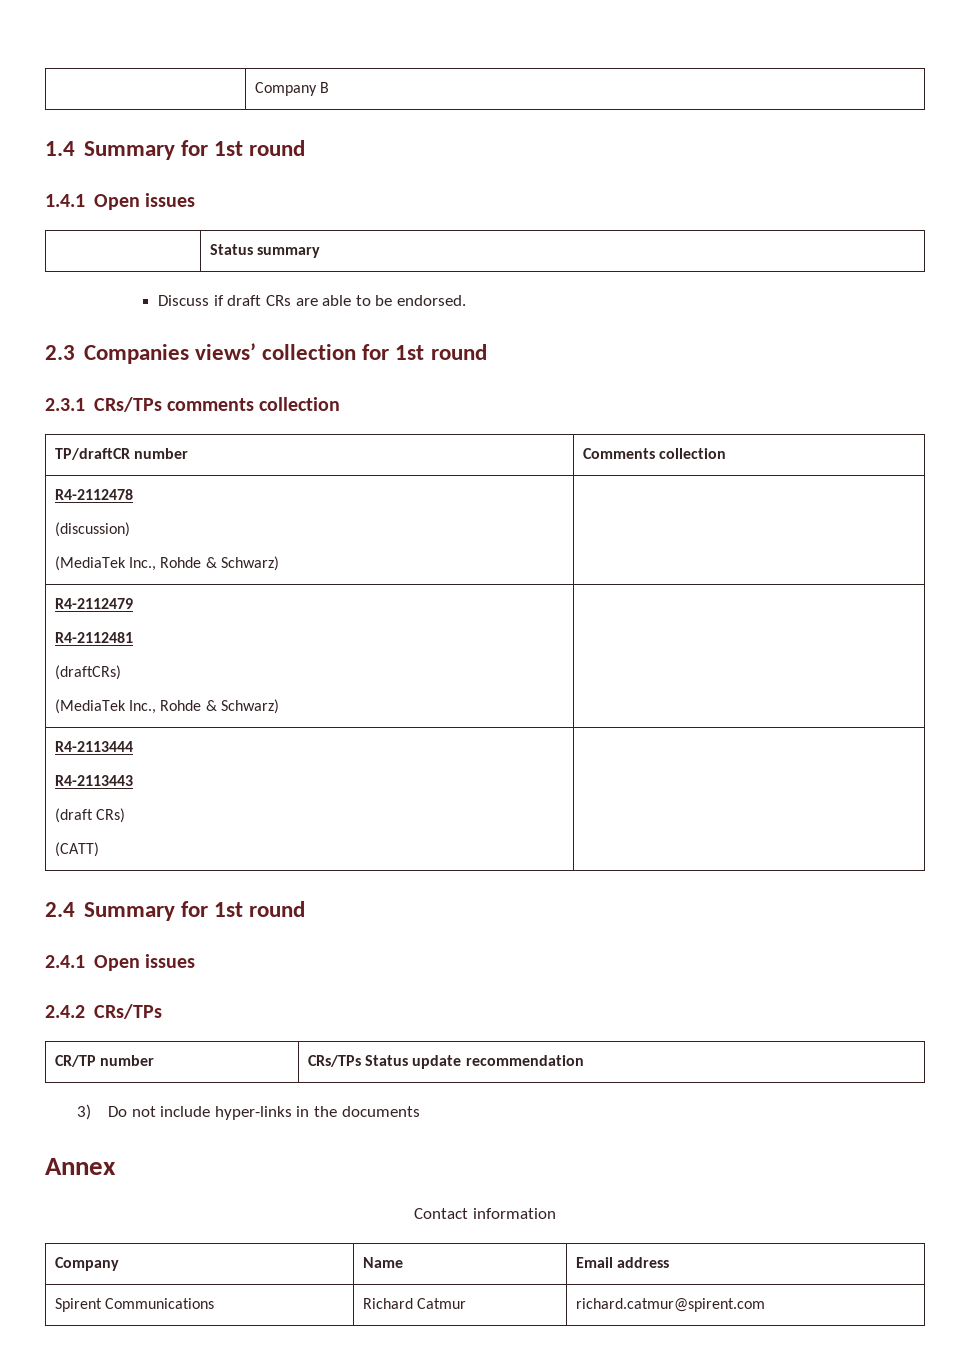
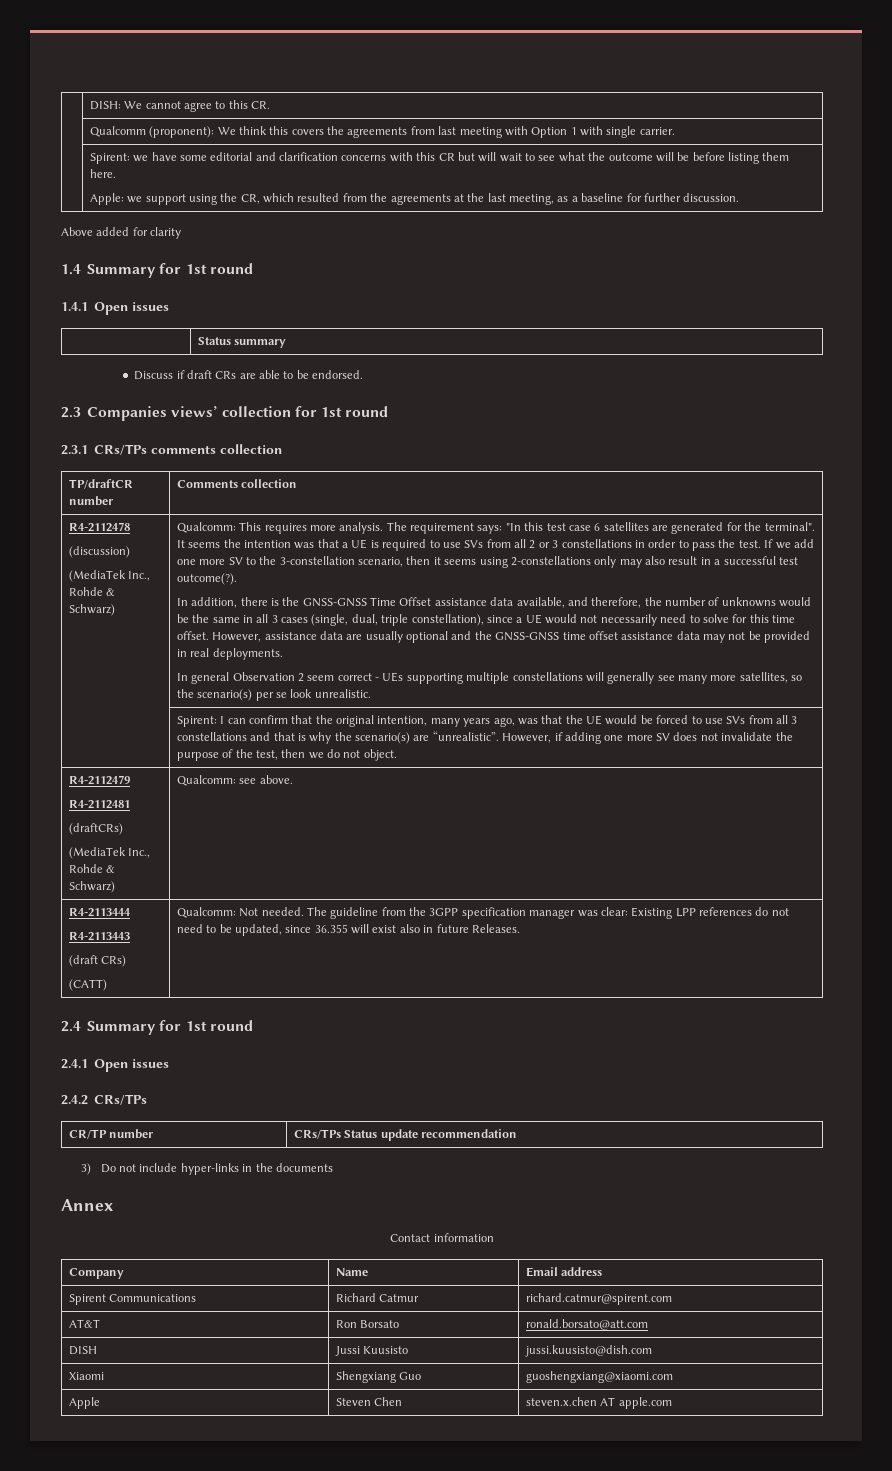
[255,82,330,96] | Company B -> [89,100,271,112] [89,126,675,138] [89,152,790,164] [89,169,116,178] [89,193,740,205] [61,227,182,239] | DISH: We cannot agree to this CR. // | Qualcomm (proponent): We think this covers the agreements from last meeting with Option 1 with single carrier. // | Spirent: we have some editorial and clarification concerns with this CR but will wait to see what the outcome will be before listing them here. // Apple: we support using the CR, which resulted from the agreements at the last meeting, as a baseline for further discussion. // Above added for clarity
(279, 563) none -> [176,522,815,534] [176,539,814,551] [176,556,798,568] [176,573,237,585] [176,597,812,608] [176,614,796,626] [176,631,811,643] [176,648,283,660] [176,672,803,684] [176,689,371,701] [176,715,798,727] [176,731,793,744] [176,749,397,761] Qualcomm: This requires more analysis. The requirement says: "In this test case 6 satellites are generated for the terminal". It seems the intention was that a UE is required to use SVs from all 2 or 3 constellations in order to pass the test. If we add one more SV to the 3-constellation scenario, then it seems using 2-constellations only may also result in a successful test outcome(?). // In addition, there is the GNSS-GNSS Time Offset assistance data available, and therefore, the number of unknowns would be the same in all 3 cases (single, dual, triple constellation), since a UE would not necessarily need to solve for this time offset. However, assistance data are usually optional and the GNSS-GNSS time offset assistance data may not be provided in real deployments. // In general Observation 2 seem correct - UEs supporting multiple constellations will generally see many more satellites, so the scenario(s) per se look unrealistic. // | Spirent: I can confirm that the original intention, many years ago, was that the UE would be forced to use SVs from all 3 constellations and that is why the scenario(s) are “unrealistic”. However, if adding one more SV does not invalidate the purpose of the test, then we do not object.
(279, 706) none -> [176,775,293,786] Qualcomm: see above.
(100, 849) none -> [176,907,789,919] [176,924,520,936] Qualcomm: Not needed. The guideline from the 3GPP specification manager was clear: Existing LPP references do not need to be updated, since 36.355 will exist also in future Releases.
(766, 1305) none -> [68,1319,100,1328] [335,1320,400,1328] [525,1319,648,1330] [68,1346,97,1355] [334,1346,409,1356] [524,1345,652,1357] [68,1372,104,1380] [335,1371,422,1383] [525,1371,673,1383] [68,1397,100,1409] [335,1397,403,1406] [525,1397,672,1409] // AT&T | Ron Borsato | ronald.borsato@att.com // DISH | Jussi Kuusisto | jussi.kuusisto@dish.com // Xiaomi | Shengxiang Guo | guoshengxiang@xiaomi.com // Apple | Steven Chen | steven.x.chen AT apple.com

